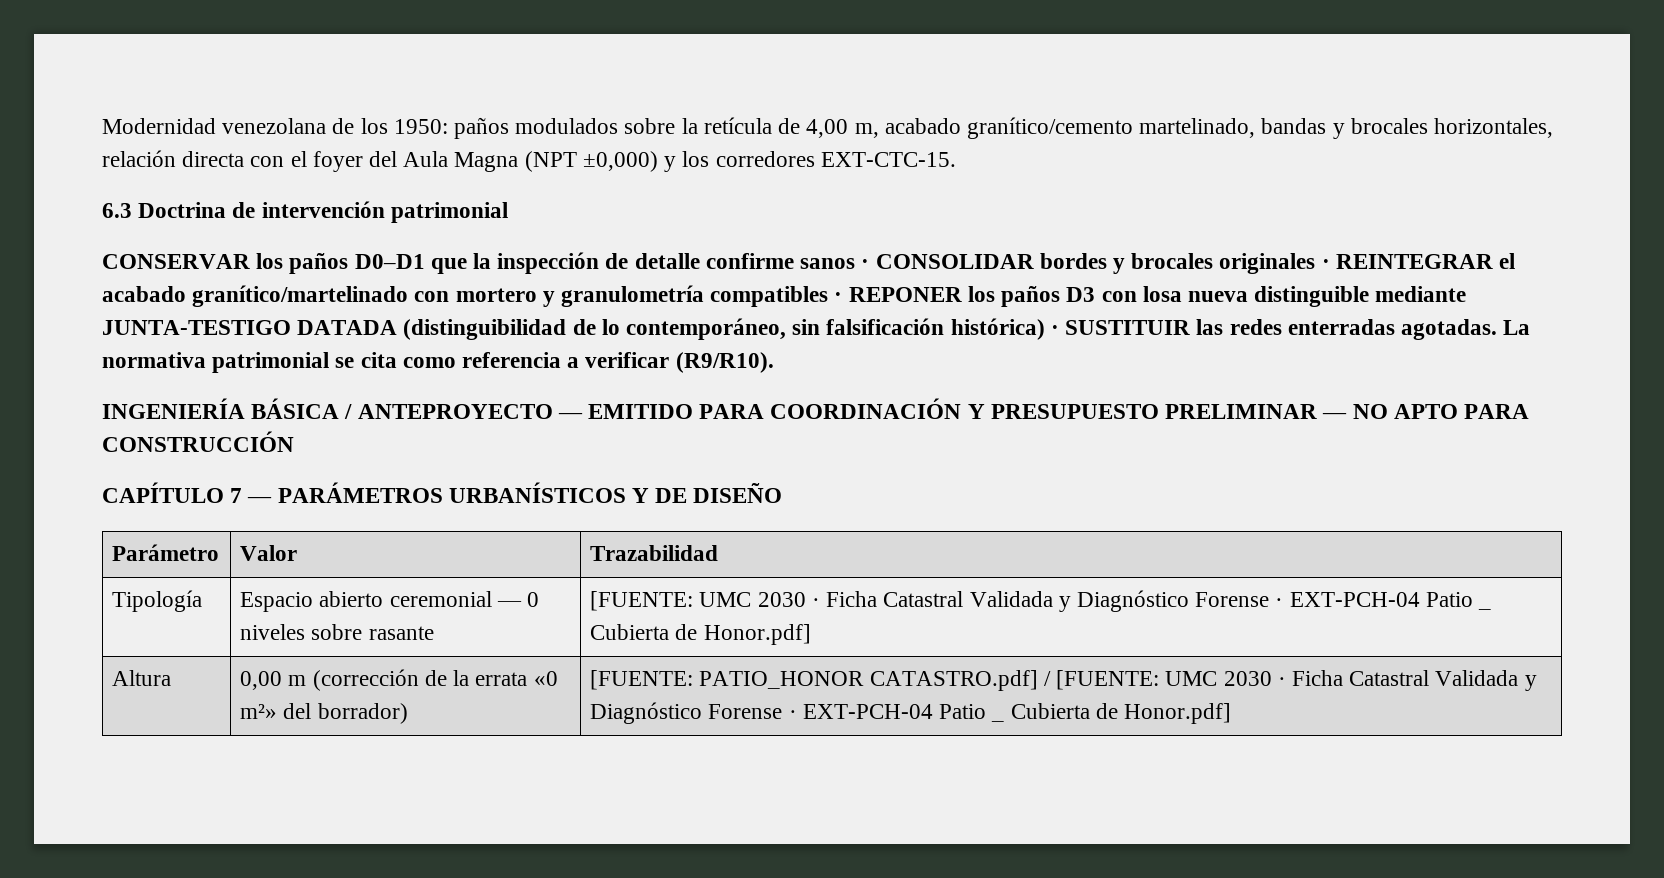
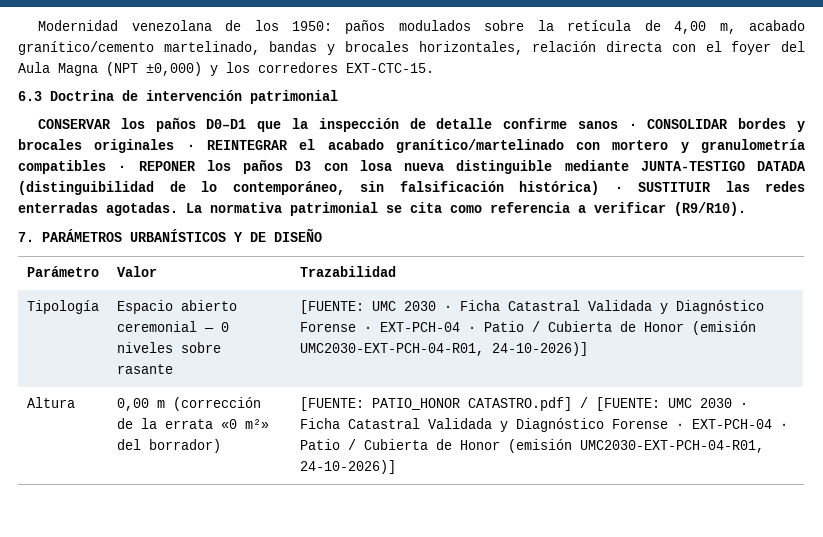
[102,398,1529,419] [102,431,294,452] [102,482,273,503] INGENIERÍA BÁSICA / ANTEPROYECTO — EMITIDO PARA COORDINACIÓN Y PRESUPUESTO PRELIMINAR — NO APTO PARA CONSTRUCCIÓN // CAPÍTULO 7 — -> [18,232,34,242] 7.
[1425,592,1473,607] [1477,607,1491,610] [590,624,811,645] Patio _ Cubierta de Honor.pdf] -> [467,321,756,335] [299,342,588,356] · Patio / Cubierta de Honor (emisión UMC2030-EXT-PCH-04-R01, 24-10-2026)]
[939,704,987,719] [991,719,1005,722] [1010,703,1231,724] Patio _ Cubierta de Honor.pdf] -> [779,423,788,429] [299,439,764,453] [299,460,396,474] · Patio / Cubierta de Honor (emisión UMC2030-EXT-PCH-04-R01, 24-10-2026)]

